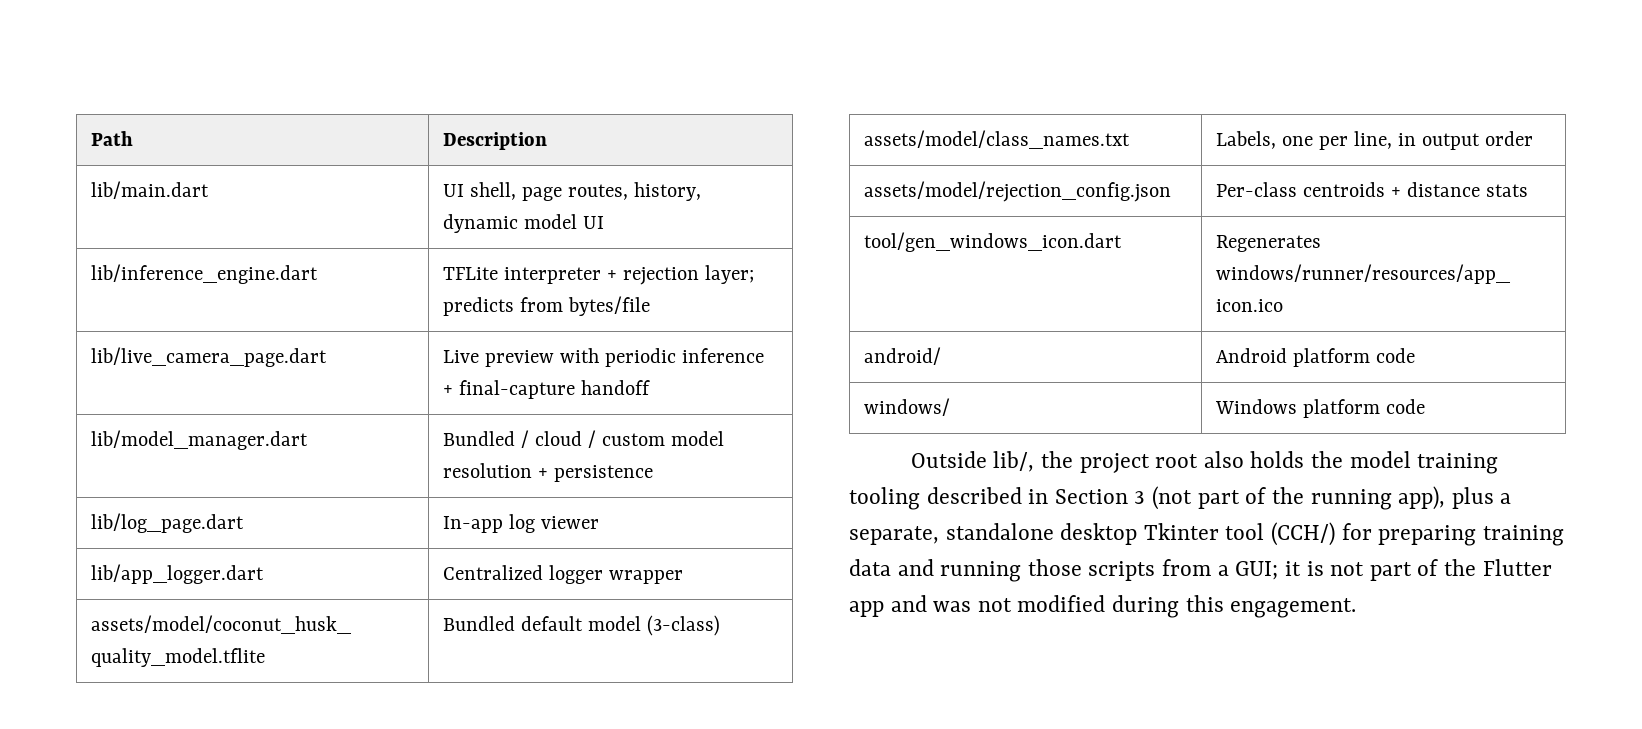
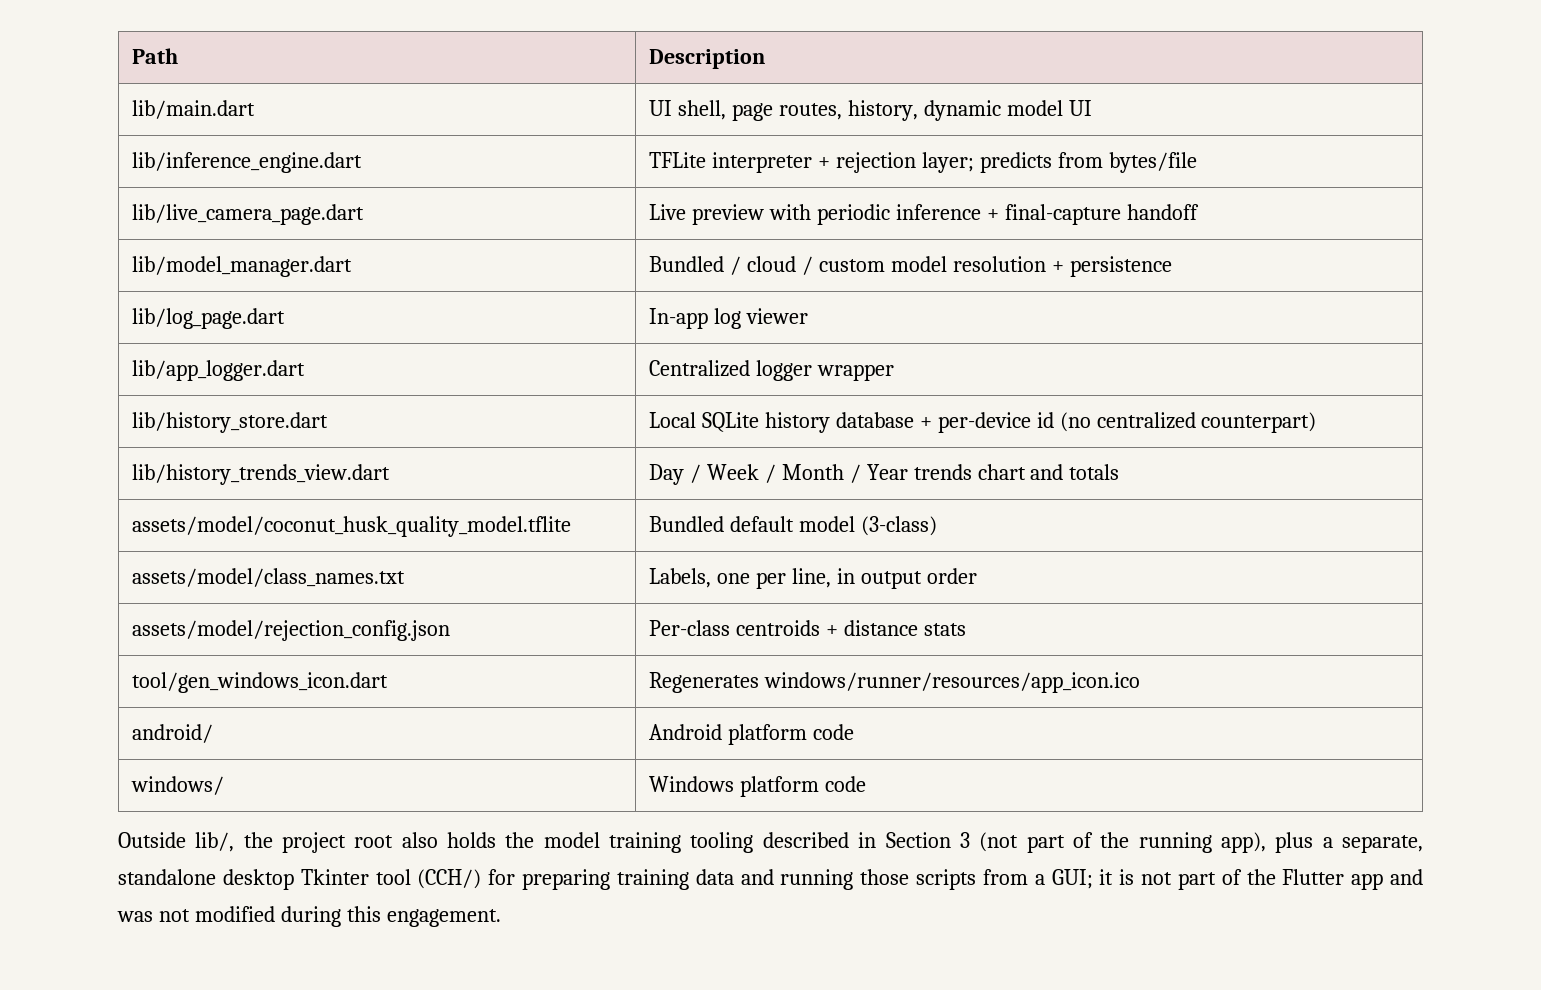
(684, 577) none -> [132,412,329,433] [649,412,1317,433] [132,464,391,485] [649,464,1120,485] // lib/history_store.dart | Local SQLite history database + per-device id (no centralized counterpart) // lib/history_trends_view.dart | Day / Week / Month / Year trends chart and totals

